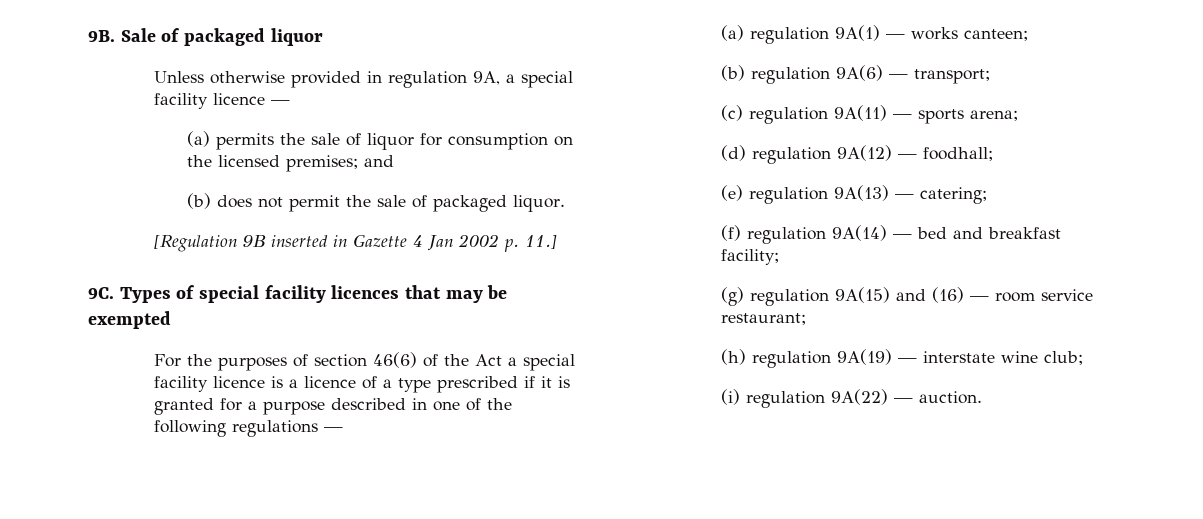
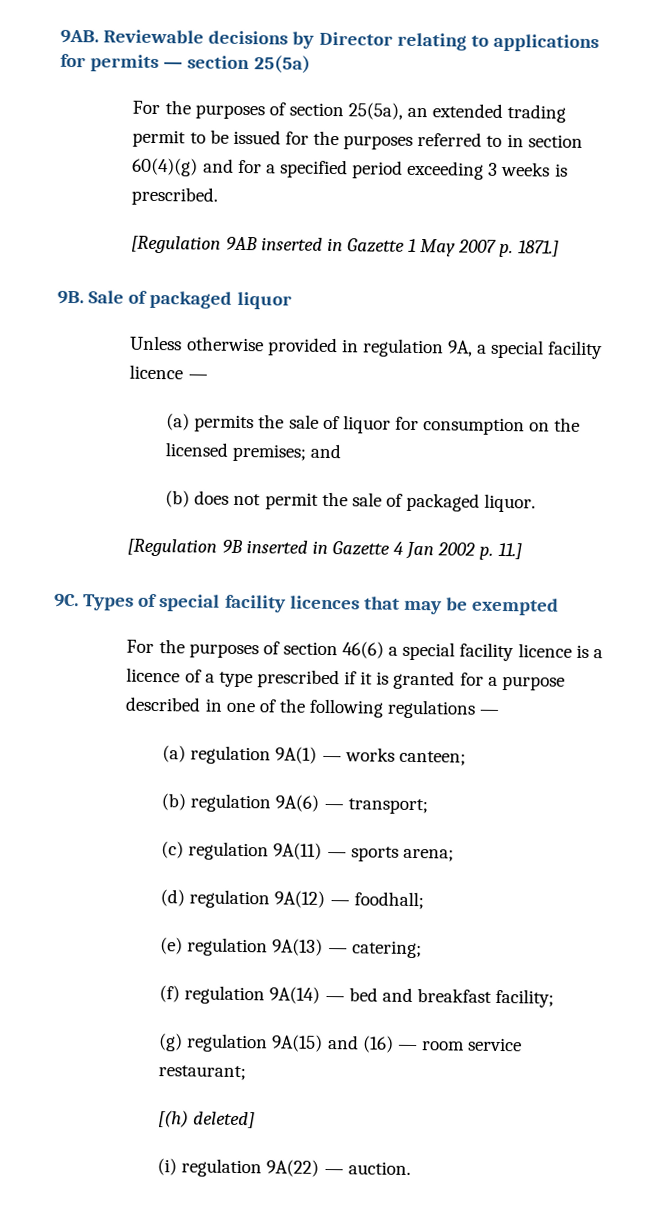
(88, 36) none -> [60,29,599,53] [60,53,311,74] [132,100,567,123] [132,129,583,150] [132,157,568,180] [131,186,219,206] [131,235,559,258] 9AB. Reviewable decisions by Director relating to applications for permits — section 25(5a) // For the purposes of section 25(5a), an extended trading permit to be issued for the purposes referred to in section 60(4)(g) and for a specified period exceeding 3 weeks is prescribed. // [Regulation 9AB inserted in Gazette 1 May 2007 p. 1871.] //
[422,354,502,367] of the Act -> (385, 650) none
[720,349,1083,368] (h) regulation 9A(19) — interstate wine club; -> [158,1110,256,1129] [(h) deleted]

